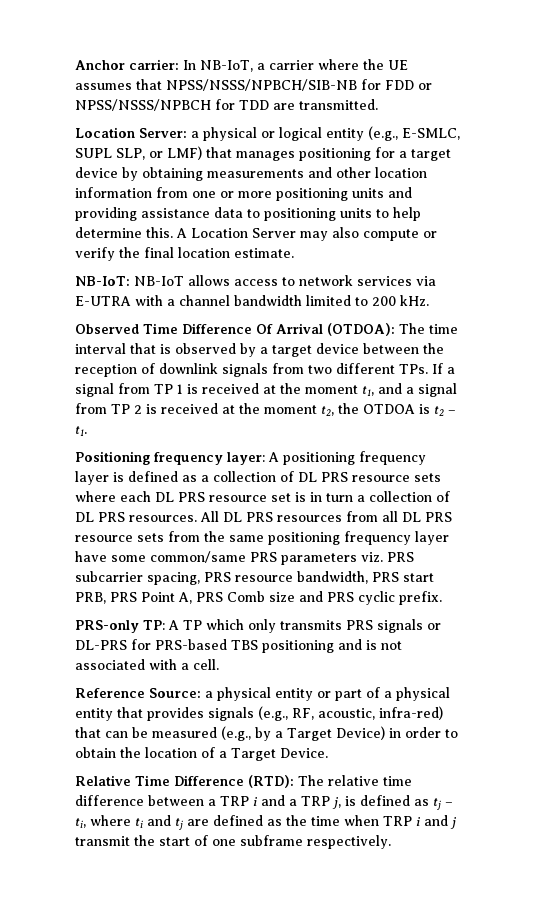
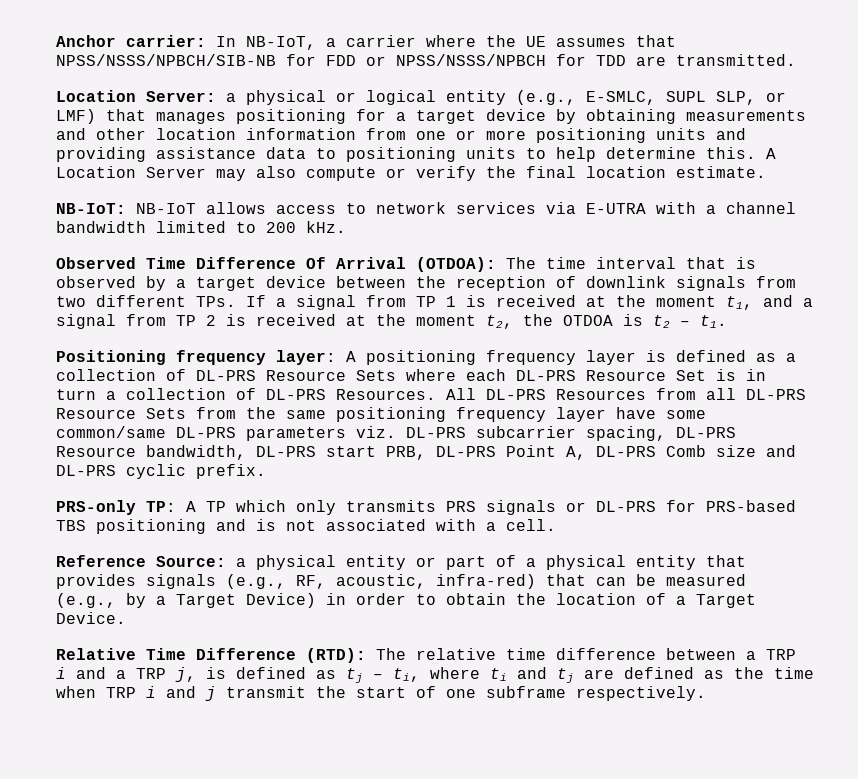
[298,472,441,482] [75,491,291,502] DL PRS resource sets where each DL PRS resource set -> [196,369,706,381] DL-PRS Resource Sets where each DL-PRS Resource Set
[75,511,452,522] [75,533,164,542] DL PRS resources. All DL PRS resources from all DL PRS resource sets -> [266,388,806,400] [56,408,186,419] DL-PRS Resources. All DL-PRS Resources from all DL-PRS Resource Sets
[250,552,277,562] PRS -> [176,427,236,438] DL-PRS
[387,552,414,562] PRS -> [406,427,466,438] DL-PRS
[204,571,399,584] PRS resource bandwidth, PRS -> [676,427,736,438] [56,445,316,460] DL-PRS Resource bandwidth, DL-PRS
[110,592,137,602] PRS -> [436,446,496,457] DL-PRS
[196,592,223,602] PRS -> [596,446,656,457] DL-PRS
[327,592,354,602] PRS -> [56,465,116,476] DL-PRS

